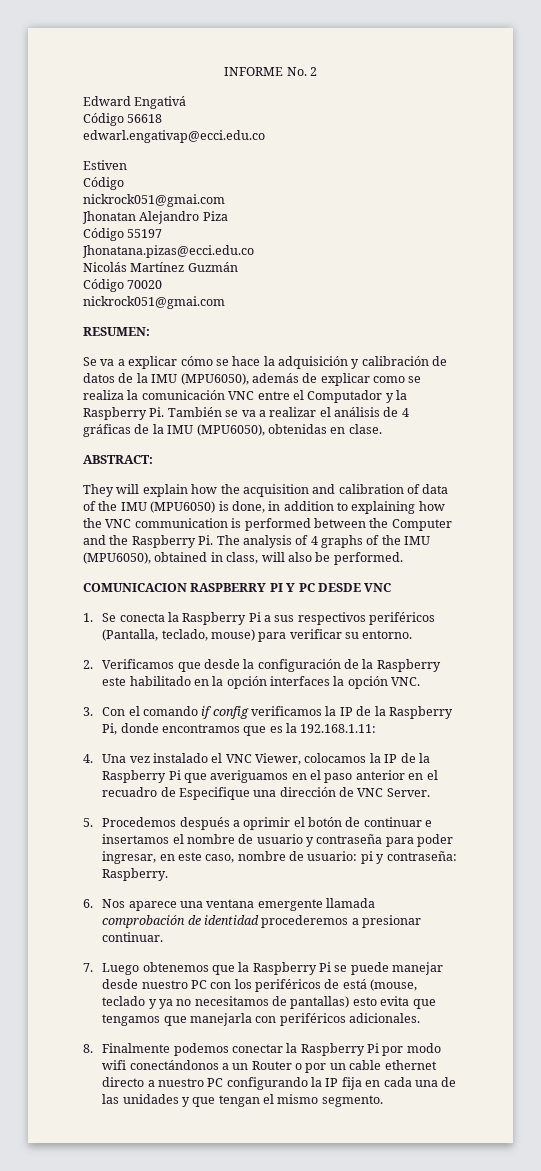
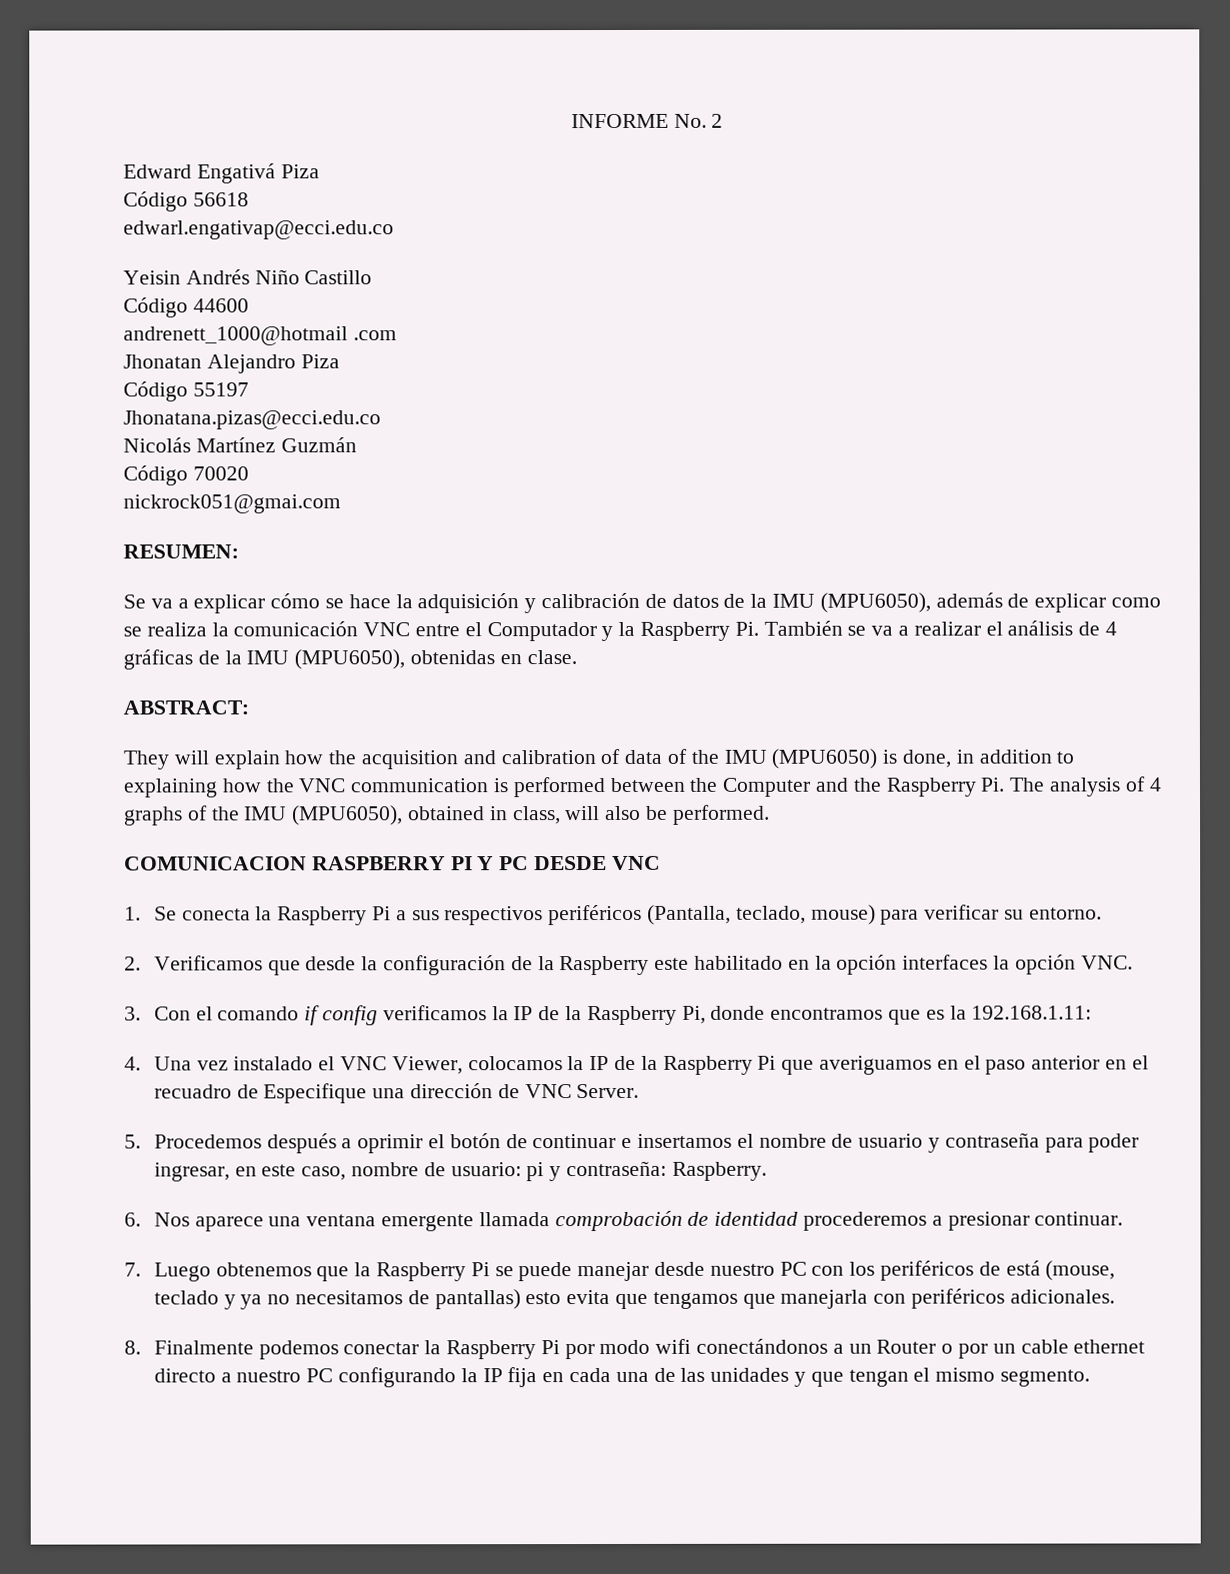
(187, 102) none -> [280,164,320,179] Piza
[83,160,127,170] [83,177,124,190] [83,194,225,207] Estiven // Código // nickrock051@gmai.com -> [123,269,373,285] [123,297,249,318] [123,326,397,346] Yeisin Andrés Niño Castillo // Código 44600 // andrenett_1000@hotmail .com

